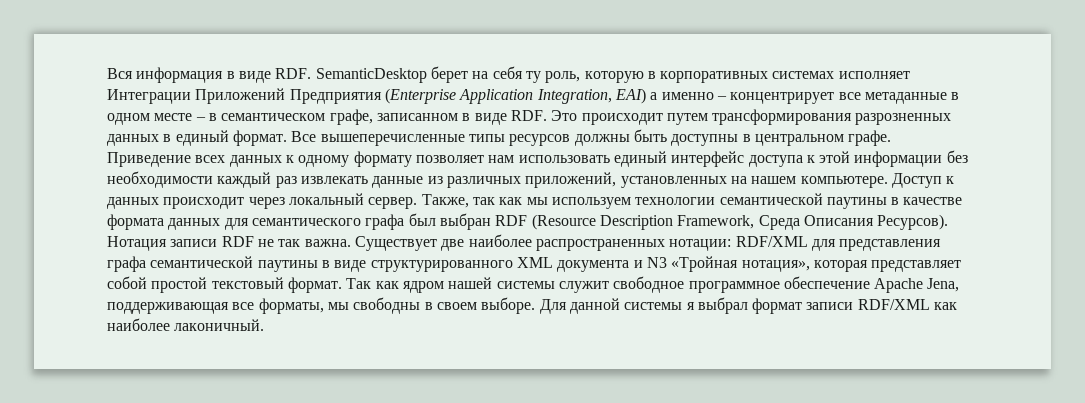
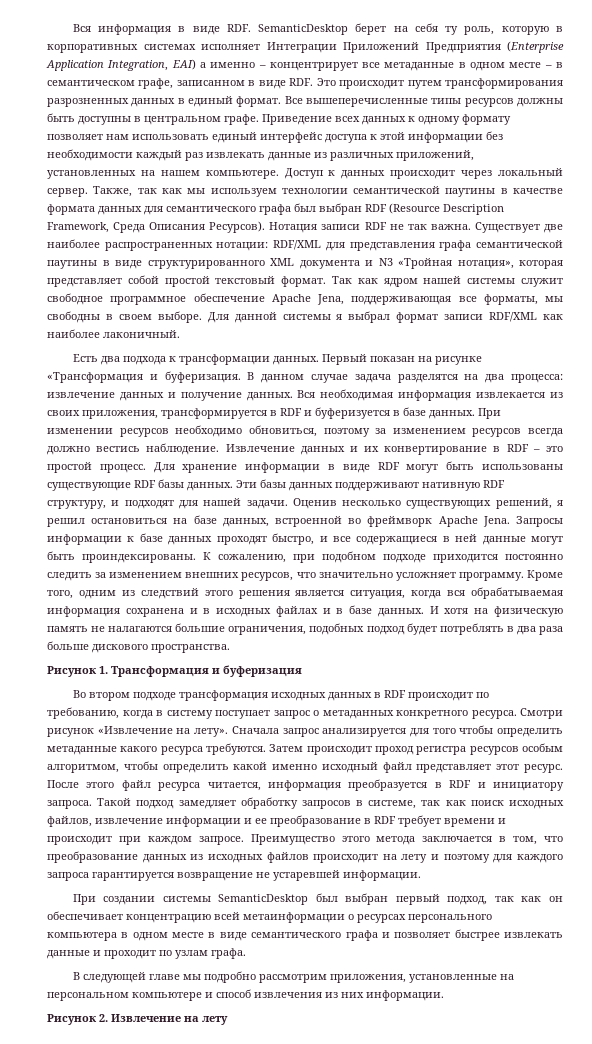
(265, 325) none -> [72,354,482,365] [47,371,564,383] [47,389,564,401] [47,407,501,419] [47,425,563,437] [47,443,563,455] [47,461,564,473] [47,479,505,491] [47,498,564,509] [47,515,563,527] [47,533,564,545] [47,551,563,563] [47,570,563,581] [47,587,563,599] [47,605,563,617] [47,623,563,635] [47,641,230,653] [47,665,302,677] [72,690,489,701] [47,707,563,719] [47,725,563,737] [47,743,563,755] [47,761,563,773] [47,779,564,791] [47,797,564,809] [47,815,506,827] [47,834,563,845] [47,851,563,863] [47,870,421,881] [72,893,564,905] [47,911,492,923] [47,929,563,941] [47,948,246,959] [72,971,514,983] [47,989,444,1001] [47,1014,228,1025] // Есть два подхода к трансформации данных. Первый показан на рисунке «Трансформация и буферизация. В данном случае задача разделятся на два процесса: извлечение данных и получение данных. Вся необходимая информация извлекается из своих приложения, трансформируется в RDF и буферизуется в базе данных. При изменении ресурсов необходимо обновиться, поэтому за изменением ресурсов всегда должно вестись наблюдение. Извлечение данных и их конвертирование в RDF – это простой процесс. Для хранение информации в виде RDF могут быть использованы существующие RDF базы данных. Эти базы данных поддерживают нативную RDF структуру, и подходят для нашей задачи. Оценив несколько существующих решений, я решил остановиться на базе данных, встроенной во фреймворк Apache Jena. Запросы информации к базе данных проходят быстро, и все содержащиеся в ней данные могут быть проиндексированы. К сожалению, при подобном подходе приходится постоянно следить за изменением внешних ресурсов, что значительно усложняет программу. Кроме того, одним из следствий этого решения является ситуация, когда вся обрабатываемая информация сохранена и в исходных файлах и в базе данных. И хотя на физическую память не налагаются большие ограничения, подобных подход будет потреблять в два раза больше дискового пространства. // Рисунок 1. Трансформация и буферизация // Во втором подходе трансформация исходных данных в RDF происходит по требованию, когда в систему поступает запрос о метаданных конкретного ресурса. Смотри рисунок «Извлечение на лету». Сначала запрос анализируется для того чтобы определить метаданные какого ресурса требуются. Затем происходит проход регистра ресурсов особым алгоритмом, чтобы определить какой именно исходный файл представляет этот ресурс. После этого файл ресурса читается, информация преобразуется в RDF и инициатору запроса. Такой подход замедляет обработку запросов в системе, так как поиск исходных файлов, извлечение информации и ее преобразование в RDF требует времени и происходит при каждом запросе. Преимущество этого метода заключается в том, что преобразование данных из исходных файлов происходит на лету и поэтому для каждого запроса гарантируется возвращение не устаревшей информации. // При создании системы SemanticDesktop был выбран первый подход, так как он обеспечивает концентрацию всей метаинформации о ресурсах персонального компьютера в одном месте в виде семантического графа и позволяет быстрее извлекать данные и проходит по узлам графа. // В следующей главе мы подробно рассмотрим приложения, установленные на персональном компьютере и способ извлечения из них информации. // Рисунок 2. Извлечение на лету

